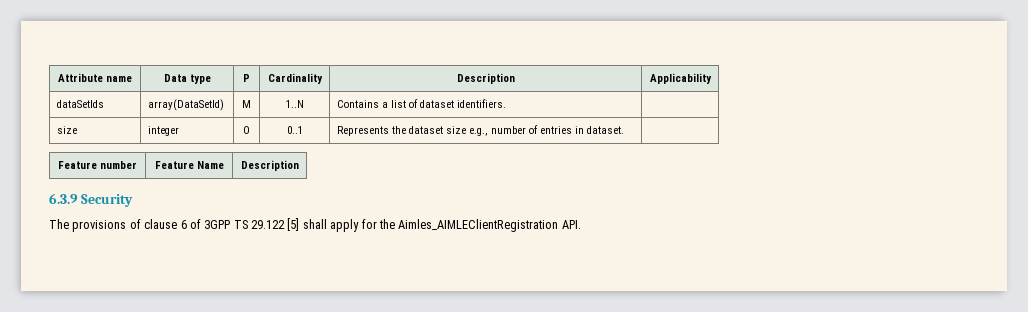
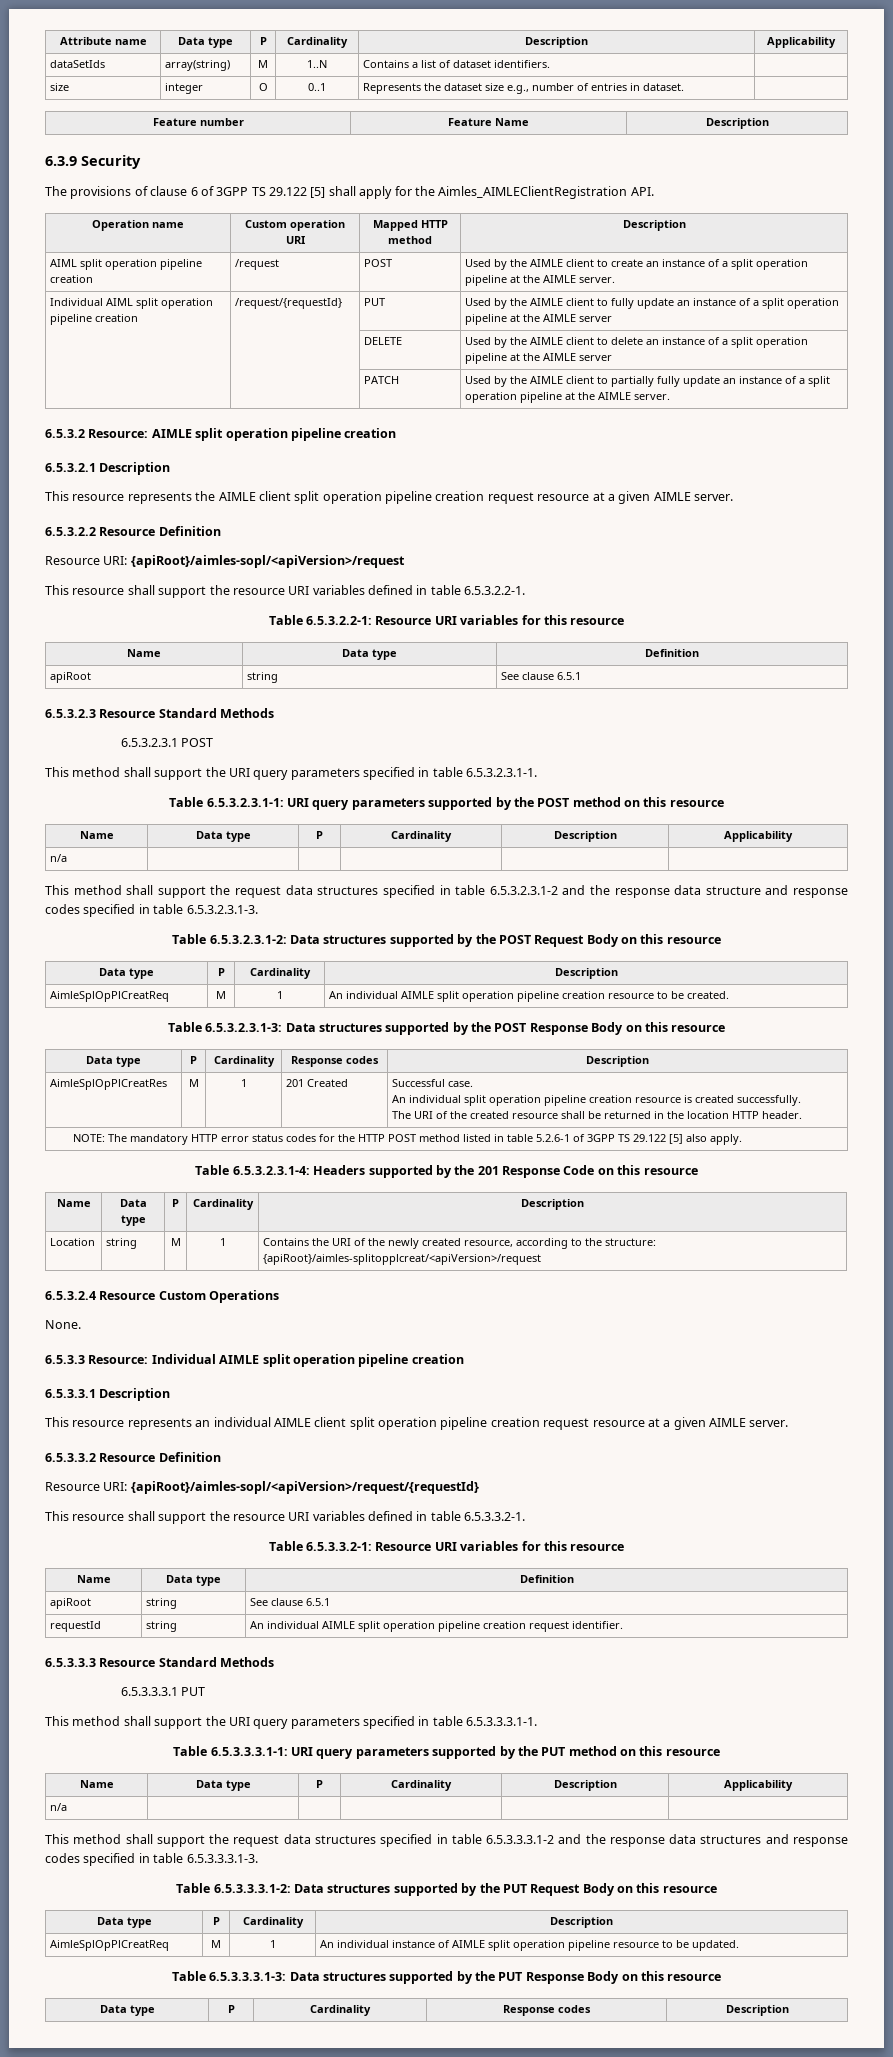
[147,99,224,111] array(DataSetId) -> [165,60,231,71] array(string)
(581, 224) none -> [92,220,184,231] [244,220,345,231] [285,236,305,244] [372,220,448,231] [388,236,432,244] [622,220,686,231] [50,259,203,270] [50,275,94,283] [235,259,280,270] [364,259,393,267] [465,259,809,270] [465,275,616,286] [50,298,214,309] [50,314,139,325] [235,298,343,309] [364,298,386,306] [465,298,840,309] [465,314,613,325] [364,337,403,345] [465,337,809,348] [465,353,613,364] [364,376,400,384] [465,376,831,387] [465,392,671,403] [45,428,397,441] [45,462,171,475] [45,491,733,504] [45,526,221,536] [45,555,405,568] [45,585,526,598] [268,615,625,625] [127,649,161,657] [342,649,397,660] [645,649,699,657] [50,672,92,683] [247,672,279,683] [501,672,582,680] [45,708,275,718] [120,738,214,747] [45,767,538,780] [169,797,724,810] [79,831,114,839] [195,831,251,842] [316,831,323,839] [391,831,452,842] [553,831,617,842] [724,831,793,842] [50,854,68,862] [45,885,848,898] [45,904,258,917] [172,934,721,947] [99,968,154,979] [217,968,225,976] [249,968,311,979] [554,968,618,979] [50,991,170,1002] [216,991,226,999] [276,991,283,999] [329,991,730,1002] [167,1022,726,1035] [86,1056,141,1067] [190,1056,197,1064] [213,1056,275,1067] [291,1056,379,1067] [586,1056,649,1067] [50,1079,168,1090] [188,1079,199,1087] [240,1079,247,1087] [286,1079,349,1087] [392,1079,474,1087] [392,1095,802,1106] [392,1111,803,1119] [73,1134,743,1145] [195,1165,698,1178] [56,1199,91,1207] [119,1199,147,1207] [120,1215,146,1226] [172,1199,179,1207] [192,1199,254,1210] [521,1199,584,1210] [50,1238,96,1246] [106,1238,138,1249] [170,1238,181,1246] [219,1238,226,1246] [263,1238,657,1249] [263,1254,542,1265] [45,1290,280,1303] [45,1320,81,1329] [45,1354,464,1367] [45,1388,171,1401] [45,1417,789,1430] [45,1452,221,1462] [45,1481,479,1494] [45,1511,526,1524] [268,1541,625,1551] [76,1575,111,1583] [166,1575,221,1586] [519,1575,574,1583] [50,1598,92,1609] [146,1598,178,1609] [250,1598,331,1606] [50,1621,102,1632] [146,1621,178,1632] [250,1621,624,1632] [45,1657,275,1667] [120,1687,206,1696] [45,1716,538,1729] [173,1746,720,1759] [79,1780,114,1788] [195,1780,251,1791] [316,1780,323,1788] [391,1780,452,1791] [553,1780,617,1791] [724,1780,793,1791] [50,1803,68,1811] [45,1834,849,1847] [45,1853,258,1866] [176,1883,717,1896] [96,1917,152,1928] [212,1917,220,1925] [242,1917,304,1928] [550,1917,613,1928] [50,1940,170,1951] [211,1940,221,1948] [269,1940,276,1948] [320,1940,740,1951] [171,1971,722,1984] [99,2005,155,2016] [227,2005,235,2013] [310,2005,371,2016] [503,2005,591,2016] [725,2005,789,2016] // Operation name | Custom operation URI | Mapped HTTP method | Description // AIML split operation pipeline creation | /request | POST | Used by the AIMLE client to create an instance of a split operation pipeline at the AIMLE server. // Individual AIML split operation pipeline creation | /request/{requestId} | PUT | Used by the AIMLE client to fully update an instance of a split operation pipeline at the AIMLE server // | | DELETE | Used by the AIMLE client to delete an instance of a split operation pipeline at the AIMLE server // | | PATCH | Used by the AIMLE client to partially fully update an instance of a split operation pipeline at the AIMLE server. // 6.5.3.2 Resource: AIMLE split operation pipeline creation // 6.5.3.2.1 Description // This resource represents the AIMLE client split operation pipeline creation request resource at a given AIMLE server. // 6.5.3.2.2 Resource Definition // Resource URI: {apiRoot}/aimles-sopl/<apiVersion>/request // This resource shall support the resource URI variables defined in table 6.5.3.2.2-1. // Table 6.5.3.2.2-1: Resource URI variables for this resource // Name | Data type | Definition // apiRoot | string | See clause 6.5.1 // 6.5.3.2.3 Resource Standard Methods // 6.5.3.2.3.1 POST // This method shall support the URI query parameters specified in table 6.5.3.2.3.1-1. // Table 6.5.3.2.3.1-1: URI query parameters supported by the POST method on this resource // Name | Data type | P | Cardinality | Description | Applicability // n/a | | | | | // This method shall support the request data structures specified in table 6.5.3.2.3.1-2 and the response data structure and response codes specified in table 6.5.3.2.3.1-3. // Table 6.5.3.2.3.1-2: Data structures supported by the POST Request Body on this resource // Data type | P | Cardinality | Description // AimleSplOpPlCreatReq | M | 1 | An individual AIMLE split operation pipeline creation resource to be created. // Table 6.5.3.2.3.1-3: Data structures supported by the POST Response Body on this resource // Data type | P | Cardinality | Response codes | Description // AimleSplOpPlCreatRes | M | 1 | 201 Created | Successful case. // An individual split operation pipeline creation resource is created successfully. // The URI of the created resource shall be returned in the location HTTP header. // NOTE: The mandatory HTTP error status codes for the HTTP POST method listed in table 5.2.6-1 of 3GPP TS 29.122 [5] also apply. // Table 6.5.3.2.3.1-4: Headers supported by the 201 Response Code on this resource // Name | Data type | P | Cardinality | Description // Location | string | M | 1 | Contains the URI of the newly created resource, according to the structure: {apiRoot}/aimles-splitopplcreat/<apiVersion>/request // 6.5.3.2.4 Resource Custom Operations // None. // 6.5.3.3 Resource: Individual AIMLE split operation pipeline creation // 6.5.3.3.1 Description // This resource represents an individual AIMLE client split operation pipeline creation request resource at a given AIMLE server. // 6.5.3.3.2 Resource Definition // Resource URI: {apiRoot}/aimles-sopl/<apiVersion>/request/{requestId} // This resource shall support the resource URI variables defined in table 6.5.3.3.2-1. // Table 6.5.3.3.2-1: Resource URI variables for this resource // Name | Data type | Definition // apiRoot | string | See clause 6.5.1 // requestId | string | An individual AIMLE split operation pipeline creation request identifier. // 6.5.3.3.3 Resource Standard Methods // 6.5.3.3.3.1 PUT // This method shall support the URI query parameters specified in table 6.5.3.3.3.1-1. // Table 6.5.3.3.3.1-1: URI query parameters supported by the PUT method on this resource // Name | Data type | P | Cardinality | Description | Applicability // n/a | | | | | // This method shall support the request data structures specified in table 6.5.3.3.3.1-2 and the response data structures and response codes specified in table 6.5.3.3.3.1-3. // Table 6.5.3.3.3.1-2: Data structures supported by the PUT Request Body on this resource // Data type | P | Cardinality | Description // AimleSplOpPlCreatReq | M | 1 | An individual instance of AIMLE split operation pipeline resource to be updated. // Table 6.5.3.3.3.1-3: Data structures supported by the PUT Response Body on this resource // Data type | P | Cardinality | Response codes | Description

